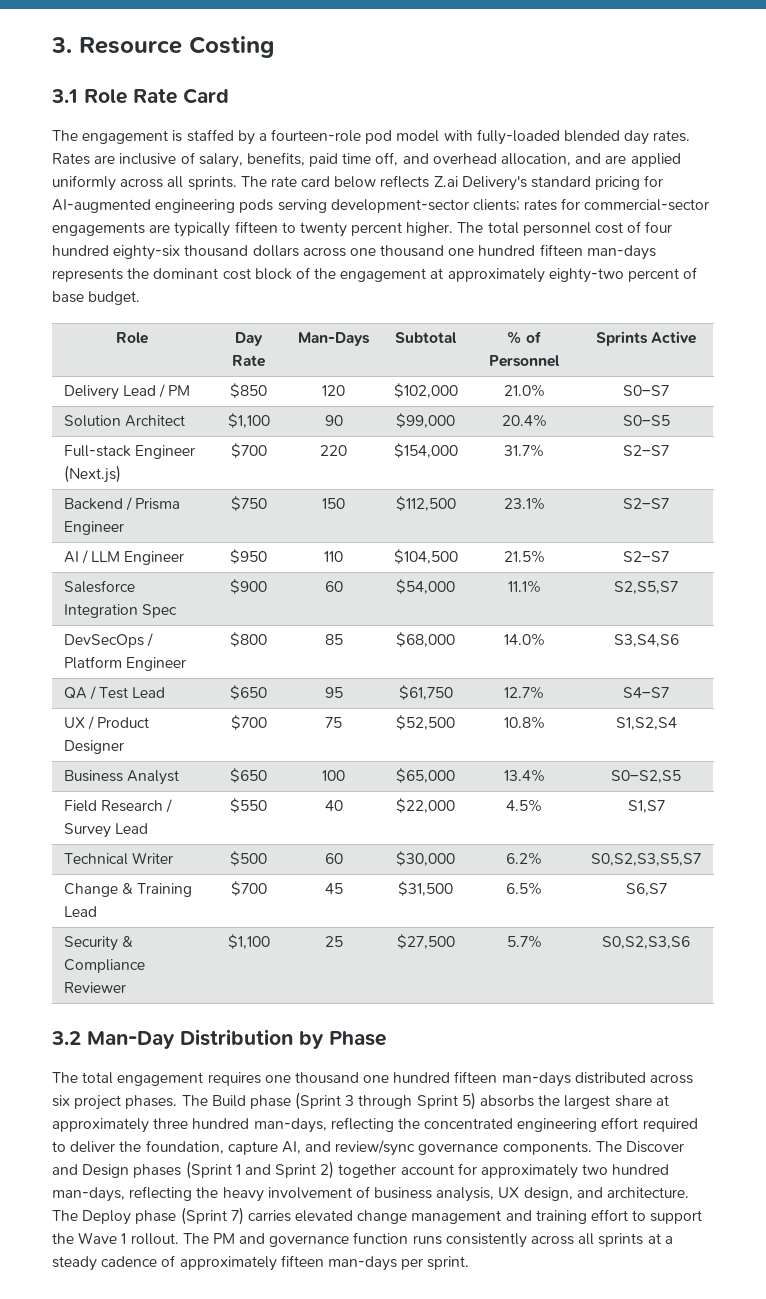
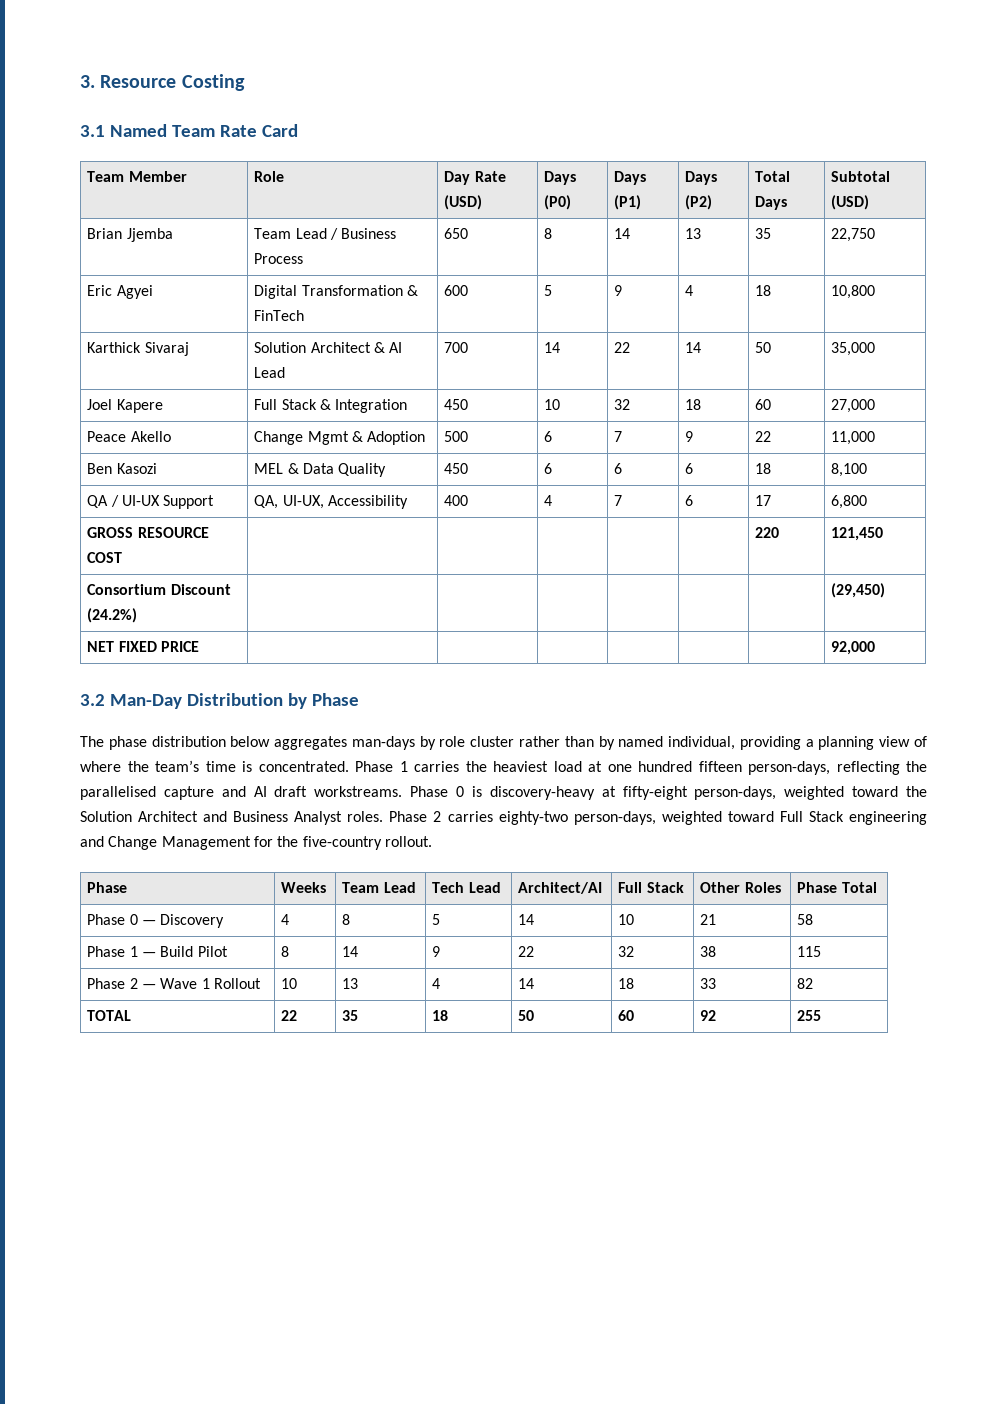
[84,89,127,104] Role -> [109,124,215,137] Named Team
[52,129,691,145] [52,152,681,168] [52,175,664,191] [52,198,710,213] [52,221,673,237] [52,244,656,260] [52,267,698,283] [52,291,141,305] [116,332,148,344] [235,332,263,346] [232,355,265,367] [298,332,370,346] [395,332,457,343] [506,331,542,344] [489,355,560,367] [595,331,697,346] [63,384,191,400] [230,383,267,398] [322,385,345,396] [393,383,458,398] [503,384,545,397] [623,385,669,396] [63,415,185,427] [227,413,270,428] [324,415,343,426] [396,413,455,428] [501,414,547,427] [622,415,670,426] [63,445,195,459] [63,465,121,483] [230,443,267,458] [320,445,347,456] [393,443,458,458] [504,444,544,457] [623,445,669,456] [63,497,180,511] [63,521,124,535] [230,496,267,511] [322,498,345,509] [395,496,456,511] [503,497,545,510] [623,498,669,509] [63,550,185,565] [230,549,267,564] [324,551,343,562] [393,549,458,564] [503,550,545,563] [623,551,669,562] [63,580,135,593] [63,604,177,618] [230,579,267,594] [324,581,343,592] [396,579,455,594] [507,580,541,593] [614,581,678,594] [63,633,153,648] [63,656,186,671] [230,632,267,647] [324,634,343,645] [396,632,455,647] [503,633,545,646] [613,634,679,647] [63,686,166,700] [230,685,267,700] [324,687,343,698] [398,685,453,700] [504,686,544,699] [623,687,669,698] [63,716,149,730] [63,740,124,754] [230,715,267,730] [325,717,342,728] [396,715,455,730] [503,716,545,729] [615,717,677,730] [63,770,179,785] [230,768,267,783] [322,770,345,781] [396,768,455,783] [503,769,545,782] [611,770,681,783] [63,799,172,813] [63,823,148,838] [230,798,267,813] [324,800,343,811] [396,798,455,813] [506,799,542,812] [627,800,665,813] [63,852,173,865] [230,851,267,866] [324,853,343,864] [396,851,455,866] [506,852,542,865] [591,853,701,866] [63,883,192,897] [63,906,97,917] [230,881,267,896] [324,883,343,894] [398,881,453,896] [506,882,542,895] [625,883,667,896] [63,936,133,951] [63,959,145,973] [63,982,126,993] [227,934,270,949] [324,936,343,947] [396,934,455,949] [506,935,542,948] [602,936,690,949] // The engagement is staffed by a fourteen-role pod model with fully-loaded blended day rates. Rates are inclusive of salary, benefits, paid time off, and overhead allocation, and are applied uniformly across all sprints. The rate card below reflects Z.ai Delivery's standard pricing for AI-augmented engineering pods serving development-sector clients; rates for commercial-sector engagements are typically fifteen to twenty percent higher. The total personnel cost of four hundred eighty-six thousand dollars across one thousand one hundred fifteen man-days represents the dominant cost block of the engagement at approximately eighty-two percent of base budget. // Role | Day Rate | Man-Days | Subtotal | % of Personnel | Sprints Active // Delivery Lead / PM | $850 | 120 | $102,000 | 21.0% | S0–S7 // Solution Architect | $1,100 | 90 | $99,000 | 20.4% | S0–S5 // Full-stack Engineer (Next.js) | $700 | 220 | $154,000 | 31.7% | S2–S7 // Backend / Prisma Engineer | $750 | 150 | $112,500 | 23.1% | S2–S7 // AI / LLM Engineer | $950 | 110 | $104,500 | 21.5% | S2–S7 // Salesforce Integration Spec | $900 | 60 | $54,000 | 11.1% | S2,S5,S7 // DevSecOps / Platform Engineer | $800 | 85 | $68,000 | 14.0% | S3,S4,S6 // QA / Test Lead | $650 | 95 | $61,750 | 12.7% | S4–S7 // UX / Product Designer | $700 | 75 | $52,500 | 10.8% | S1,S2,S4 // Business Analyst | $650 | 100 | $65,000 | 13.4% | S0–S2,S5 // Field Research / Survey Lead | $550 | 40 | $22,000 | 4.5% | S1,S7 // Technical Writer | $500 | 60 | $30,000 | 6.2% | S0,S2,S3,S5,S7 // Change & Training Lead | $700 | 45 | $31,500 | 6.5% | S6,S7 // Security & Compliance Reviewer | $1,100 | 25 | $27,500 | 5.7% | S0,S2,S3,S6 -> [87,171,187,182] [254,171,285,182] [444,171,506,185] [444,195,483,210] [544,171,577,185] [544,195,572,210] [614,171,647,185] [614,195,642,210] [685,171,718,185] [685,195,713,210] [755,171,791,182] [755,196,788,210] [831,171,891,182] [831,195,870,210] [87,228,173,242] [254,228,397,240] [254,253,304,264] [444,228,469,239] [544,228,553,239] [614,228,631,239] [685,228,702,239] [755,228,772,239] [831,228,876,242] [87,285,153,299] [254,285,419,299] [254,310,305,321] [444,285,469,296] [544,285,553,296] [614,285,623,296] [685,285,694,296] [755,285,772,296] [831,285,876,299] [87,342,189,356] [254,342,403,353] [254,367,286,378] [444,342,469,353] [544,342,561,353] [614,342,631,353] [685,342,702,353] [755,342,772,353] [831,342,876,356] [87,399,163,413] [254,399,408,413] [444,399,469,410] [544,399,561,410] [614,399,631,410] [685,399,702,410] [755,399,772,410] [831,399,876,413] [87,431,171,442] [254,431,426,445] [444,431,469,442] [544,431,553,442] [614,431,623,442] [685,431,694,442] [755,431,772,442] [831,431,876,445] [87,463,157,474] [254,463,387,477] [444,463,469,474] [544,463,553,474] [614,463,623,474] [685,463,694,474] [755,463,772,474] [831,463,868,477] [87,495,215,509] [254,495,409,509] [444,495,469,506] [544,495,553,506] [614,495,623,506] [685,495,694,506] [755,495,772,506] [831,495,868,509] [87,527,209,538] [87,552,123,563] [755,527,780,538] [831,527,884,541] [87,584,231,595] [87,608,138,623] [831,583,886,598] [87,641,200,652] [831,641,876,655] // Team Member | Role | Day Rate (USD) | Days (P0) | Days (P1) | Days (P2) | Total Days | Subtotal (USD) // Brian Jjemba | Team Lead / Business Process | 650 | 8 | 14 | 13 | 35 | 22,750 // Eric Agyei | Digital Transformation & FinTech | 600 | 5 | 9 | 4 | 18 | 10,800 // Karthick Sivaraj | Solution Architect & AI Lead | 700 | 14 | 22 | 14 | 50 | 35,000 // Joel Kapere | Full Stack & Integration | 450 | 10 | 32 | 18 | 60 | 27,000 // Peace Akello | Change Mgmt & Adoption | 500 | 6 | 7 | 9 | 22 | 11,000 // Ben Kasozi | MEL & Data Quality | 450 | 6 | 6 | 6 | 18 | 8,100 // QA / UI-UX Support | QA, UI-UX, Accessibility | 400 | 4 | 7 | 6 | 17 | 6,800 // GROSS RESOURCE COST | | | | | | 220 | 121,450 // Consortium Discount (24.2%) | | | | | | | (29,450) // NET FIXED PRICE | | | | | | | 92,000
[82,1071,694,1087] [52,1092,669,1110] [52,1117,698,1133] [52,1140,685,1156] [52,1161,670,1179] [52,1186,690,1202] [52,1207,703,1225] [52,1232,673,1248] [52,1255,470,1271] total engagement requires one thousand one hundred fifteen man-days distributed across six project phases. The Build phase (Sprint 3 through Sprint 5) absorbs the largest share at approximately three hundred man-days, reflecting the concentrated engineering effort required to deliver the foundation, capture AI, and review/sync governance components. The Discover and Design phases (Sprint 1 and Sprint 2) together account for approximately two hundred man-days, reflecting the heavy involvement of business analysis, UX design, and architecture. The Deploy phase (Sprint 7) carries elevated change management and training effort to support the Wave 1 rollout. The PM and governance function runs consistently across all sprints at a steady cadence of approximately fifteen man-days per sprint. -> [108,736,928,750] [80,760,927,775] [80,786,928,800] [80,811,928,825] [80,836,432,850] [87,882,128,893] [281,882,327,893] [342,882,416,893] [432,882,501,893] [518,882,603,894] [618,882,684,893] [700,882,781,893] [797,882,877,893] [87,914,225,928] [281,914,290,925] [342,914,351,925] [432,914,441,925] [518,914,535,925] [618,914,635,925] [700,914,717,925] [797,914,814,925] [87,946,228,957] [281,946,290,957] [342,946,359,957] [432,946,441,957] [518,946,535,957] [618,946,635,957] [700,946,717,957] [797,946,822,957] [87,978,261,989] [281,978,298,989] [342,978,359,989] [432,978,441,989] [518,978,535,989] [618,978,635,989] [700,978,717,989] [797,978,814,989] [87,1010,132,1021] [281,1010,298,1021] [342,1010,359,1021] [432,1010,449,1021] [518,1010,535,1021] [618,1010,635,1021] [700,1010,717,1021] [797,1010,822,1021] phase distribution below aggregates man-days by role cluster rather than by named individual, providing a planning view of where the team’s time is concentrated. Phase 1 carries the heaviest load at one hundred fifteen person-days, reflecting the parallelised capture and AI draft workstreams. Phase 0 is discovery-heavy at fifty-eight person-days, weighted toward the Solution Architect and Business Analyst roles. Phase 2 carries eighty-two person-days, weighted toward Full Stack engineering and Change Management for the five-country rollout. // Phase | Weeks | Team Lead | Tech Lead | Architect/AI | Full Stack | Other Roles | Phase Total // Phase 0 — Discovery | 4 | 8 | 5 | 14 | 10 | 21 | 58 // Phase 1 — Build Pilot | 8 | 14 | 9 | 22 | 32 | 38 | 115 // Phase 2 — Wave 1 Rollout | 10 | 13 | 4 | 14 | 18 | 33 | 82 // TOTAL | 22 | 35 | 18 | 50 | 60 | 92 | 255

